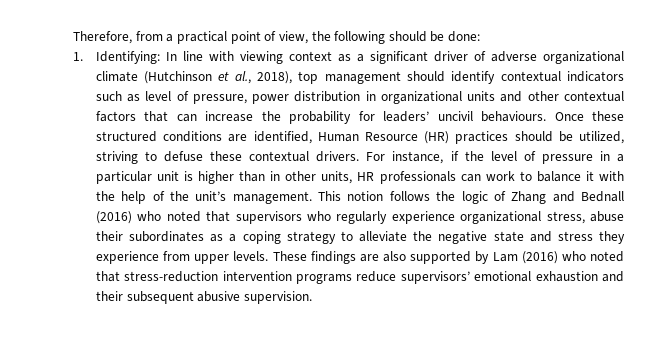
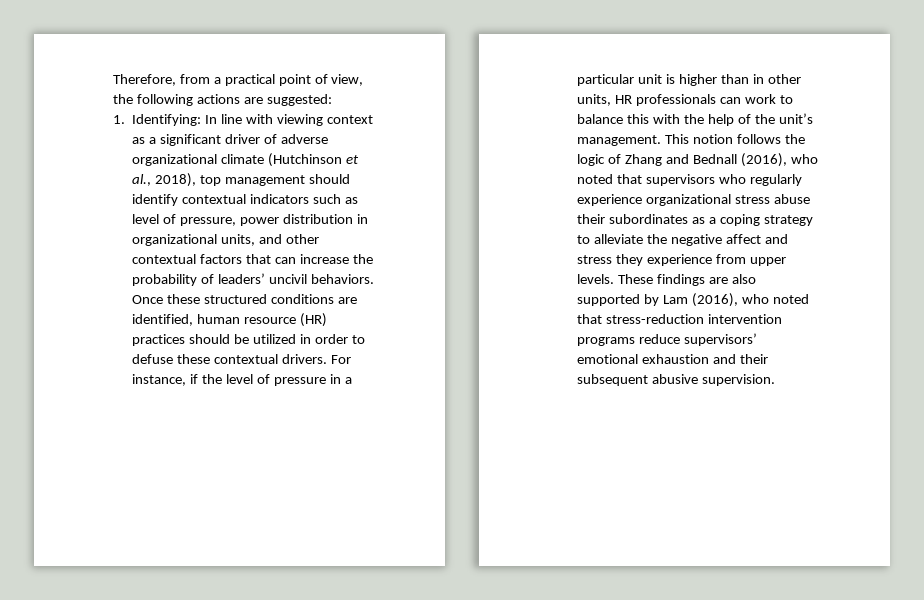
[388,31,481,42] should be done: -> [196,94,332,106] actions are suggested:
[467,91,496,101] units -> [221,234,256,246] units,
[358,111,375,121] for -> [201,274,215,284] of
[481,111,547,122] behaviours. -> [310,274,374,284] behaviors.
[317,132,418,142] Human Resource -> [197,314,297,324] human resource
[578,131,624,144] [95,151,138,164] utilized, striving -> [252,334,348,344] utilized in order
[585,171,594,181] it -> [627,114,650,124] this
[95,211,132,224] (2016) -> [740,153,787,167] (2016),
[546,211,585,224] stress, -> [735,195,771,204] stress
[493,231,524,242] state -> [725,234,761,244] affect
[521,251,558,264] (2016) -> [691,293,738,307] (2016),

